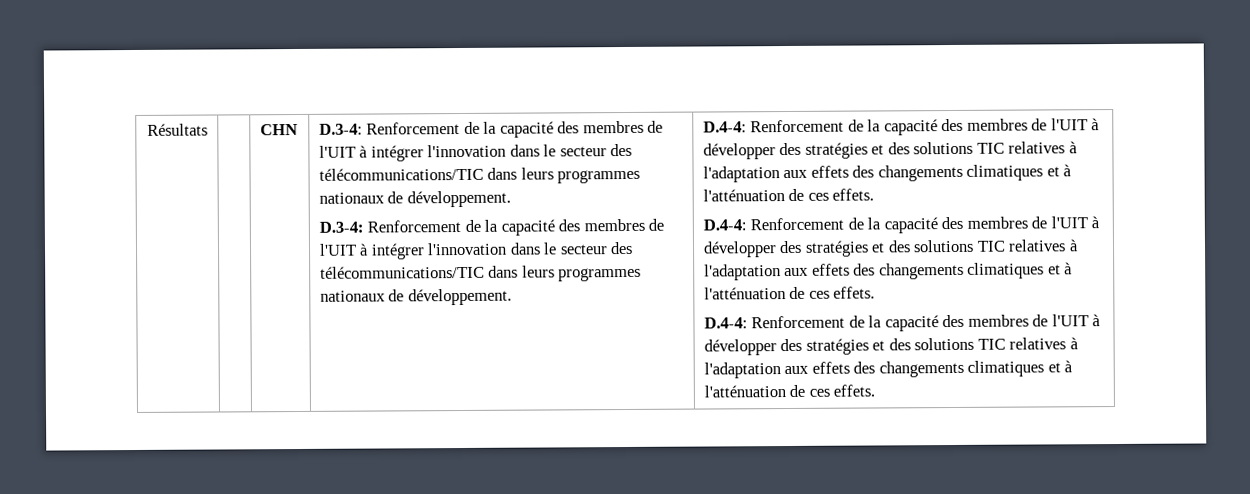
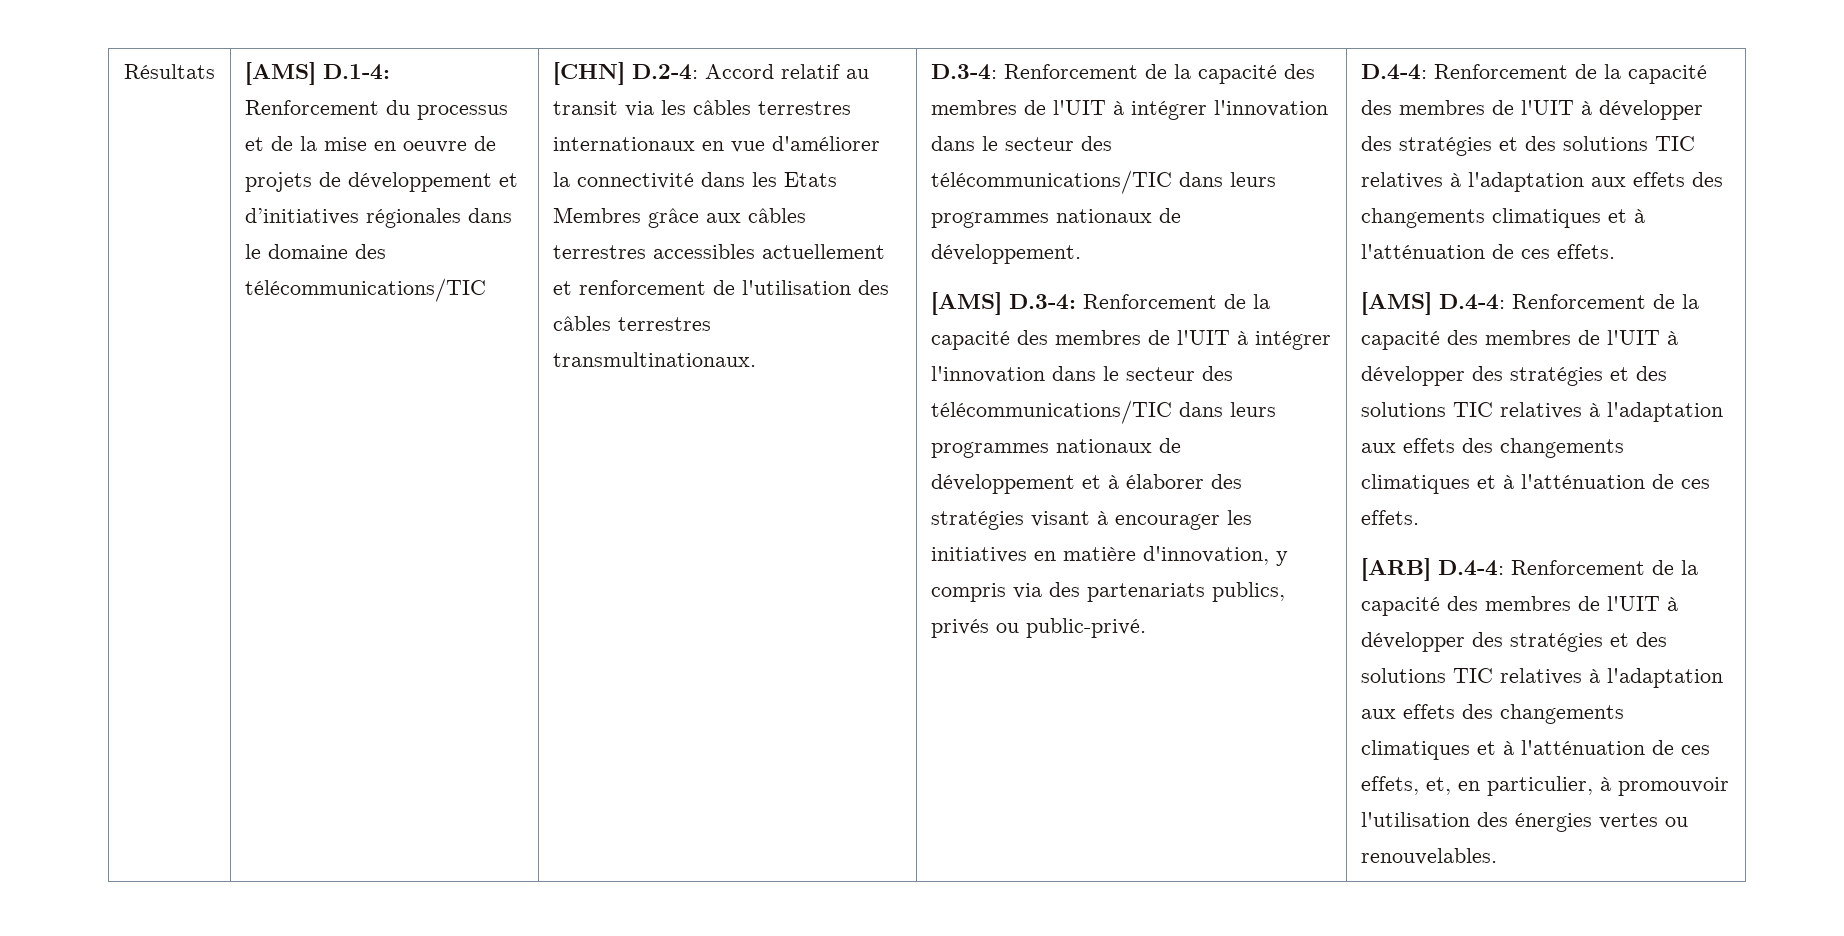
[259,123,298,136] | CHN -> [245,62,391,85] [245,100,509,120] [245,136,497,153] [245,172,519,192] [245,208,513,228] [245,244,387,259] [245,278,487,302] [553,62,870,85] [553,100,852,117] [553,136,881,153] [553,172,838,189] [553,207,807,228] [553,244,886,259] [553,280,890,295] [553,316,712,331] [553,352,757,367] [AMS] D.1-4: Renforcement du processus et de la mise en oeuvre de projets de développement et d’initiatives régionales dans le domaine des télécommunications/TIC | [CHN] D.2-4: Accord relatif au transit via les câbles terrestres internationaux en vue d'améliorer la connectivité dans les Etats Membres grâce aux câbles terrestres accessibles actuellement et renforcement de l'utilisation des câbles terrestres transmultinationaux.
(511, 199) none -> [931,292,1003,315] [AMS]
[407,288,512,306] développement. -> [931,474,1243,494] [931,510,1253,530] [931,546,1289,566] [931,582,1286,602] [931,618,1147,638] développement et à élaborer des stratégies visant à encourager les initiatives en matière d'innovation, y compris via des partenariats publics, privés ou public-privé.
(875, 194) none -> [1361,292,1433,315] [AMS]
(876, 292) none -> [1361,558,1432,581] [ARB]
[833,384,876,397] effets. -> [1361,776,1730,796] [1361,812,1689,832] [1361,848,1498,865] effets, et, en particulier, à promouvoir l'utilisation des énergies vertes ou renouvelables.

